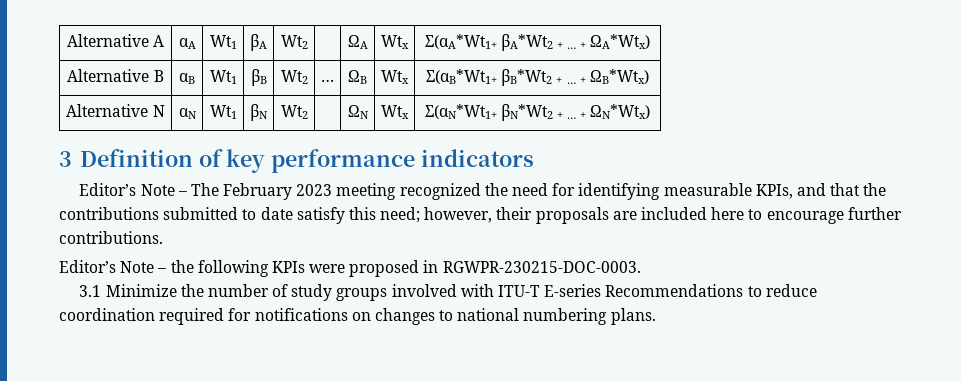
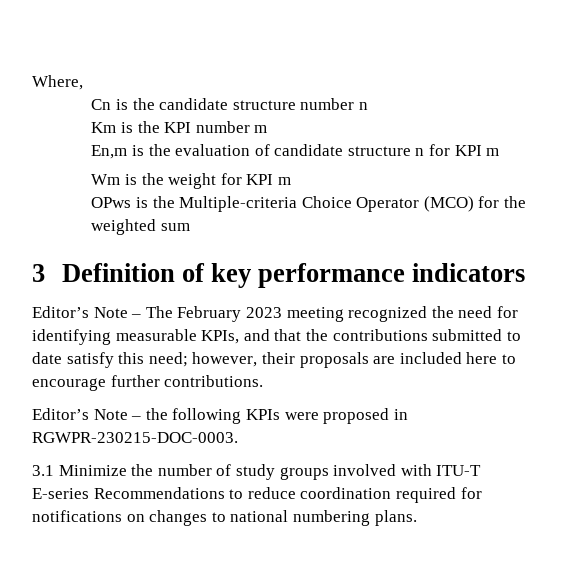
[66,34,165,47] [178,38,196,49] [209,35,237,49] [250,34,267,51] [280,35,308,49] [347,35,368,49] [381,35,409,49] [424,34,651,51] [67,69,164,82] [179,73,195,84] [209,70,237,84] [250,69,267,86] [280,70,308,84] [321,79,334,82] [348,70,367,84] [381,70,409,84] [426,69,649,86] [66,104,165,117] [178,108,197,119] [209,105,237,119] [250,104,268,121] [280,105,308,119] [347,105,369,119] [381,105,409,119] [424,104,651,121] Alternative A | αA | Wt1 | βA | Wt2 | | ΩA | Wtx | Σ(αA*Wt1+ βA*Wt2 + … + ΩA*Wtx) // Alternative B | αB | Wt1 | βB | Wt2 | … | ΩB | Wtx | Σ(αB*Wt1+ βB*Wt2 + … + ΩB*Wtx) // Alternative N | αN | Wt1 | βN | Wt2 | | ΩN | Wtx | Σ(αN*Wt1+ βN*Wt2 + … + ΩN*Wtx) -> [32,75,83,90] [91,98,368,110] [91,121,268,133] [91,144,500,159] [91,173,291,189] [91,196,527,212] [91,219,190,235] Where, // Cn is the candidate structure number n // Km is the KPI number m // En,m is the evaluation of candidate structure n for KPI m // Wm is the weight for KPI m // OPws is the Multiple-criteria Choice Operator (MCO) for the weighted sum

